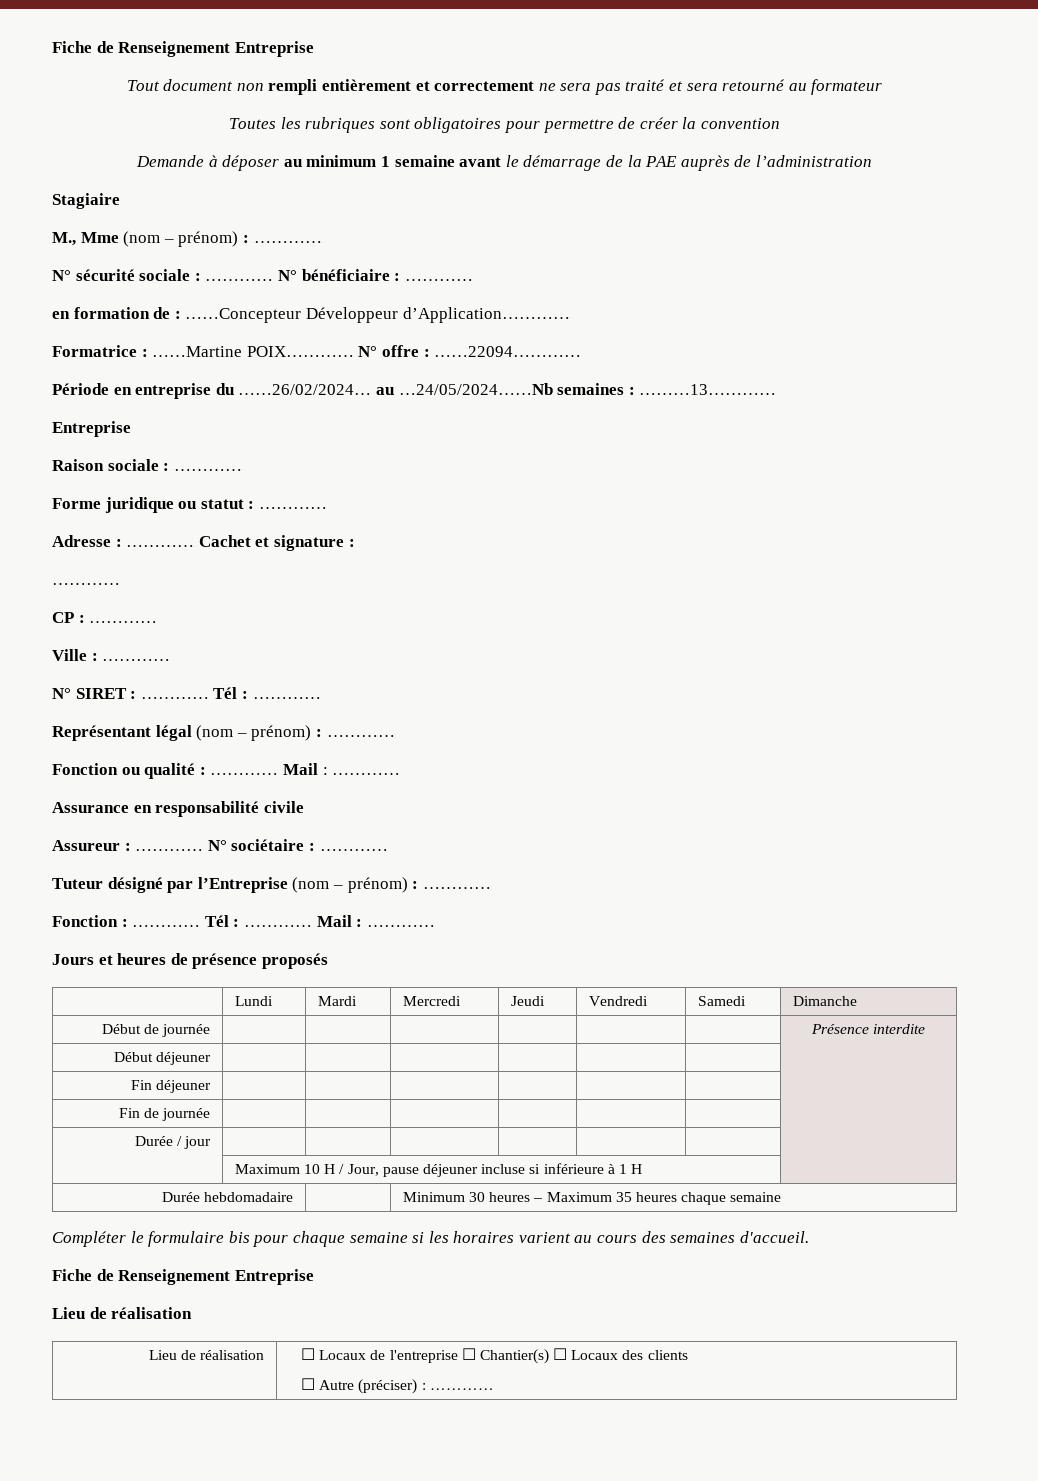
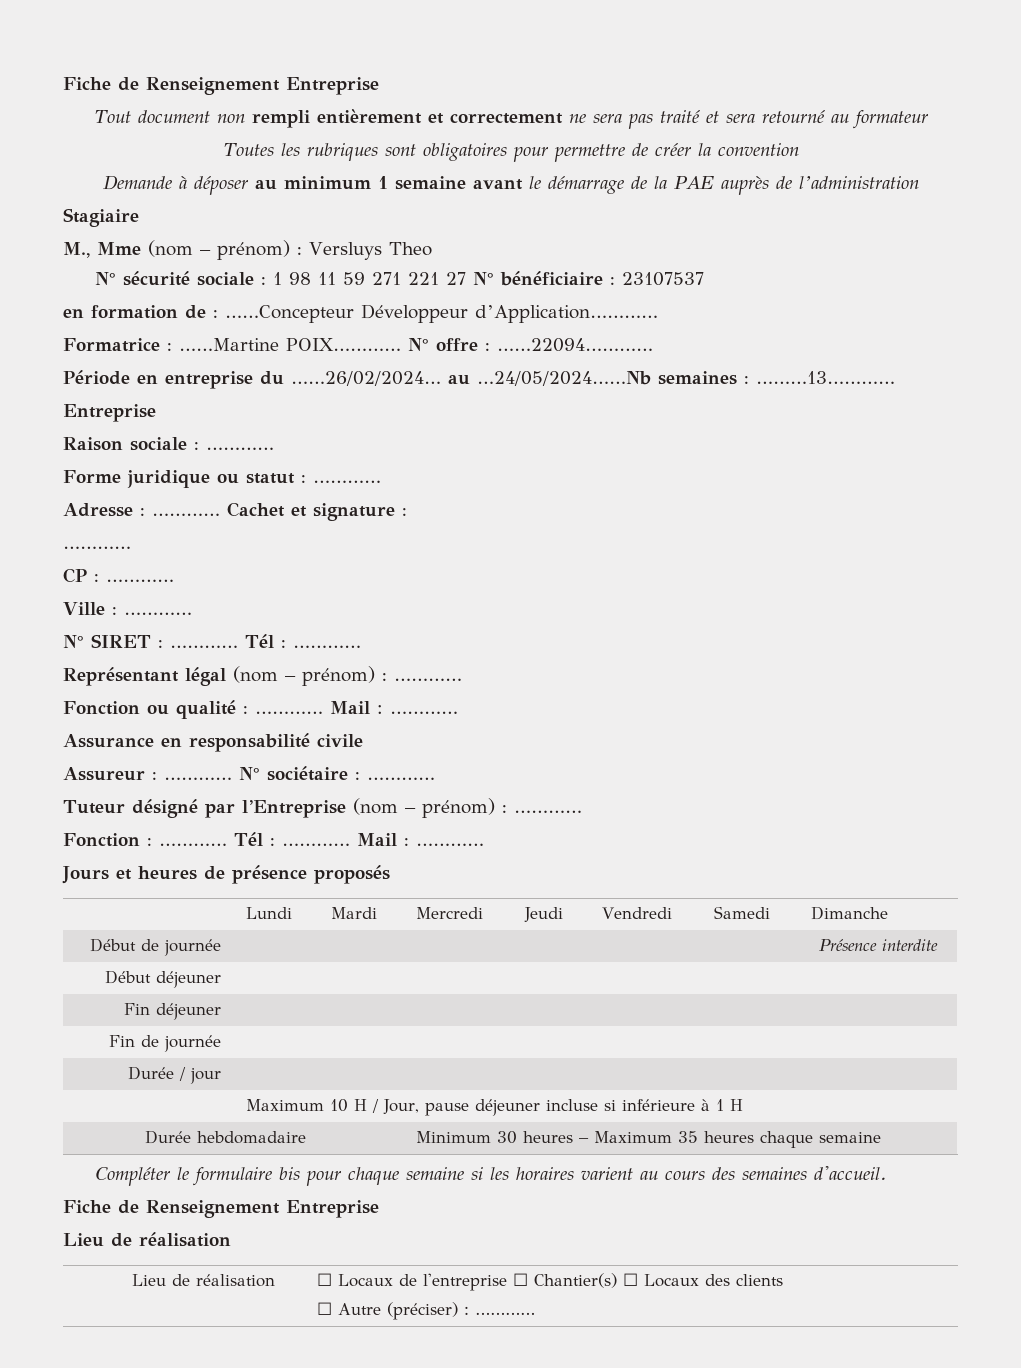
[253,241,322,243] ………… -> [309,242,432,260] Versluys Theo
[205,279,274,281] ………… -> [272,272,466,285] 1 98 11 59 271 221 27
[404,279,473,281] ………… -> [621,272,704,286] 23107537

